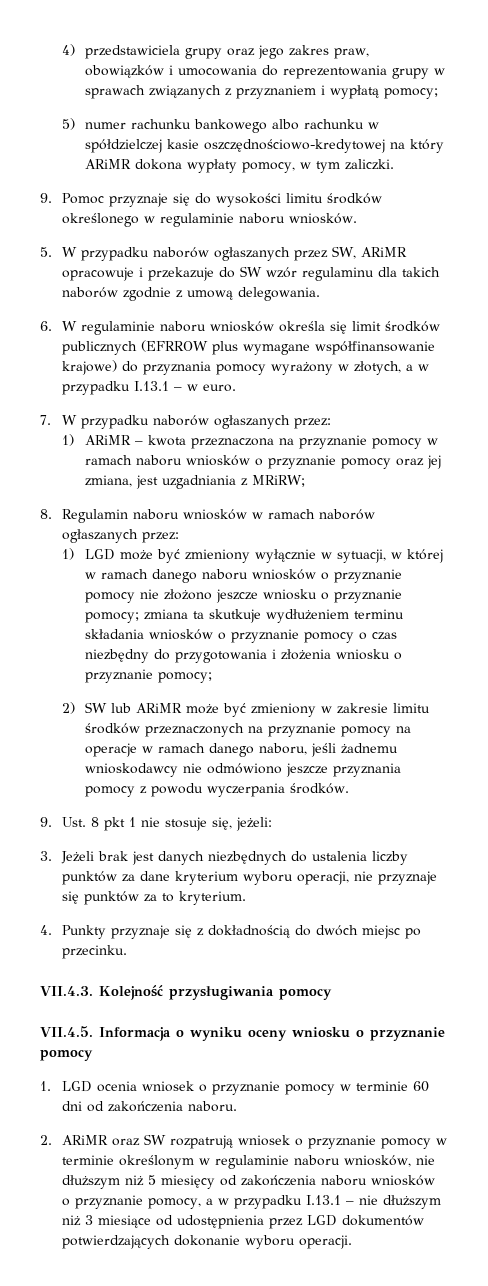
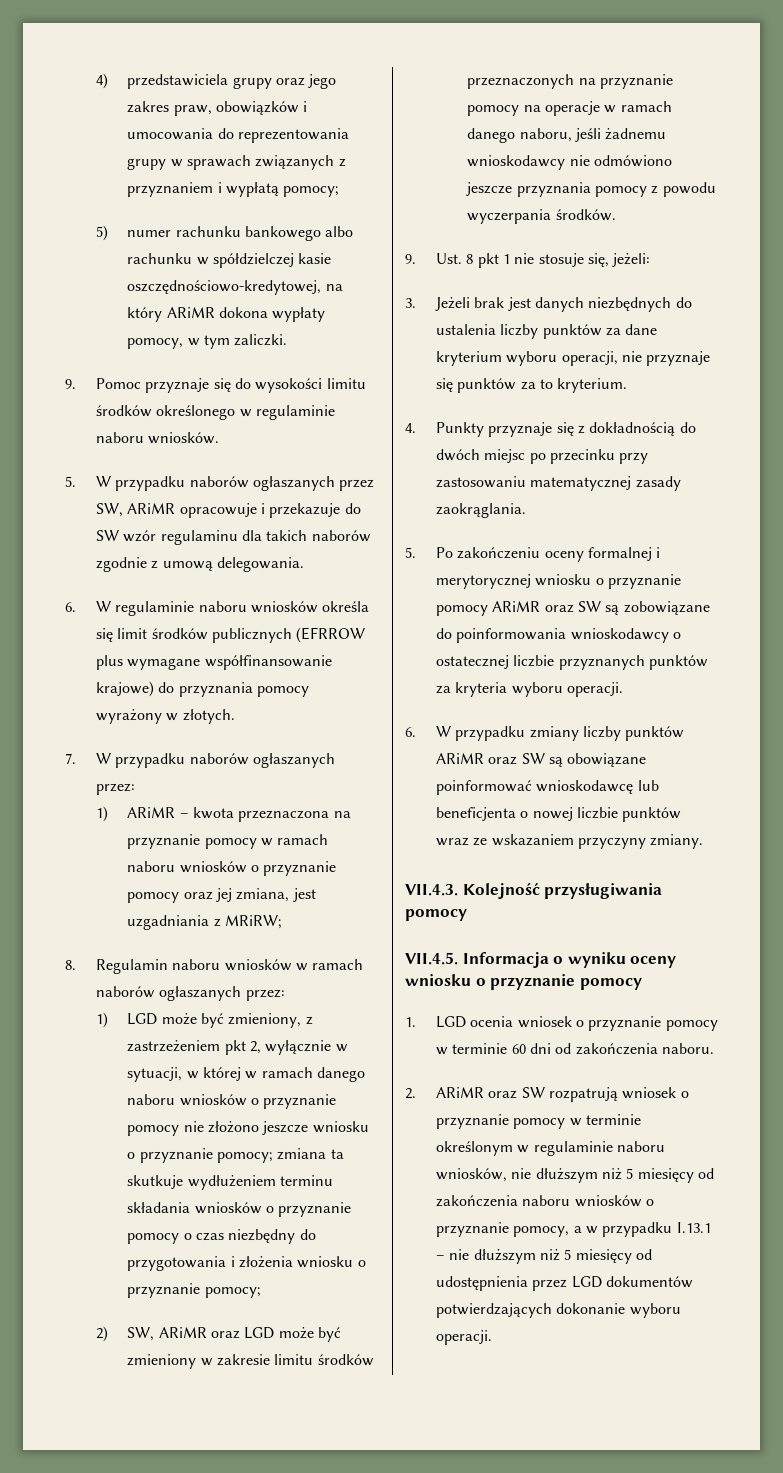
[203,139,385,153] oszczędnościowo-kredytowej -> [127,280,322,295] oszczędnościowo-kredytowej,
[354,361,430,375] [62,381,237,395] złotych, a w przypadku I.13.1 – w euro. -> [182,709,235,724] złotych.
[184,549,250,563] zmieniony -> [228,1013,313,1028] [127,1040,261,1055] zmieniony, z zastrzeżeniem pkt 2,
[84,702,182,713] SW lub ARiMR -> [127,1327,275,1341] SW, ARiMR oraz LGD
[62,945,128,959] przecinku. -> [550,449,649,464] [436,476,681,491] [436,503,527,518] [405,547,661,562] [436,574,682,589] [436,601,710,616] [436,628,682,643] [436,655,709,670] [436,682,624,697] [405,726,685,741] [436,753,647,767] [436,780,659,795] [436,807,682,822] [436,834,704,849] przecinku przy zastosowaniu matematycznej zasady zaokrąglania. // 5. Po zakończeniu oceny formalnej i merytorycznej wniosku o przyznanie pomocy ARiMR oraz SW są zobowiązane do poinformowania wnioskodawcy o ostatecznej liczbie przyznanych punktów za kryteria wyboru operacji. // 6. W przypadku zmiany liczby punktów ARiMR oraz SW są obowiązane poinformować wnioskodawcę lub beneficjenta o nowej liczbie punktów wraz ze wskazaniem przyczyny zmiany.
[85,1215,152,1228] 3 miesiące -> [564,1249,632,1264] 5 miesięcy

